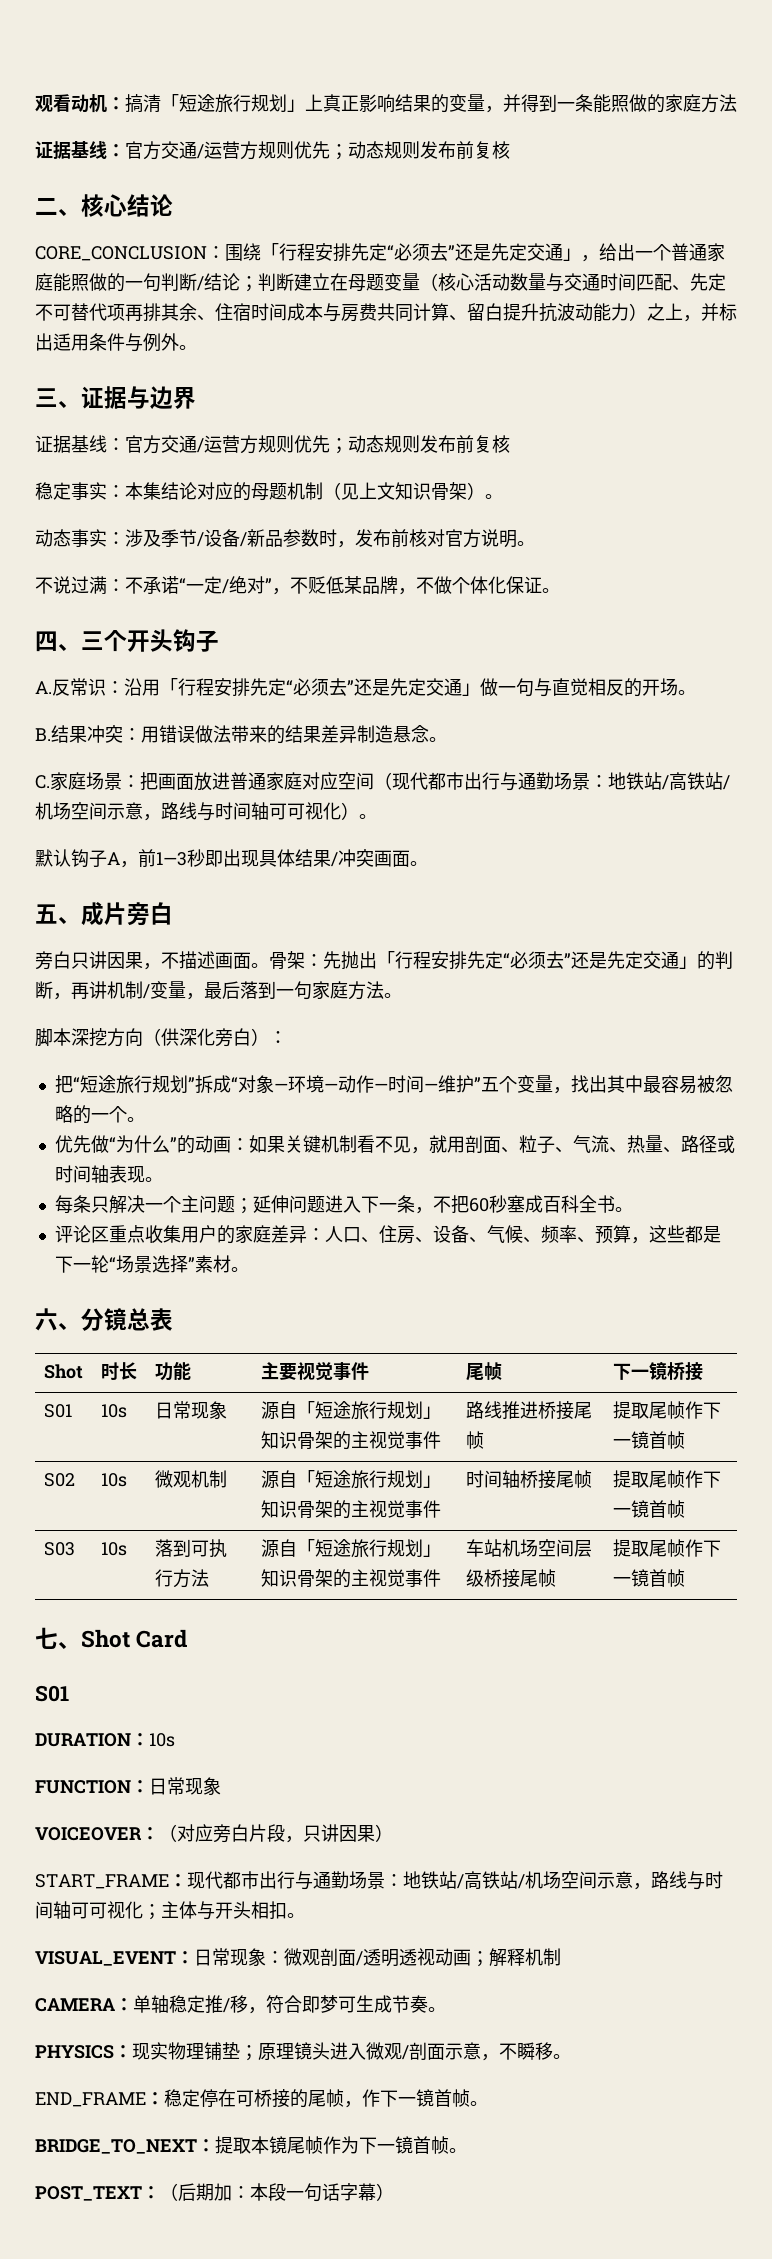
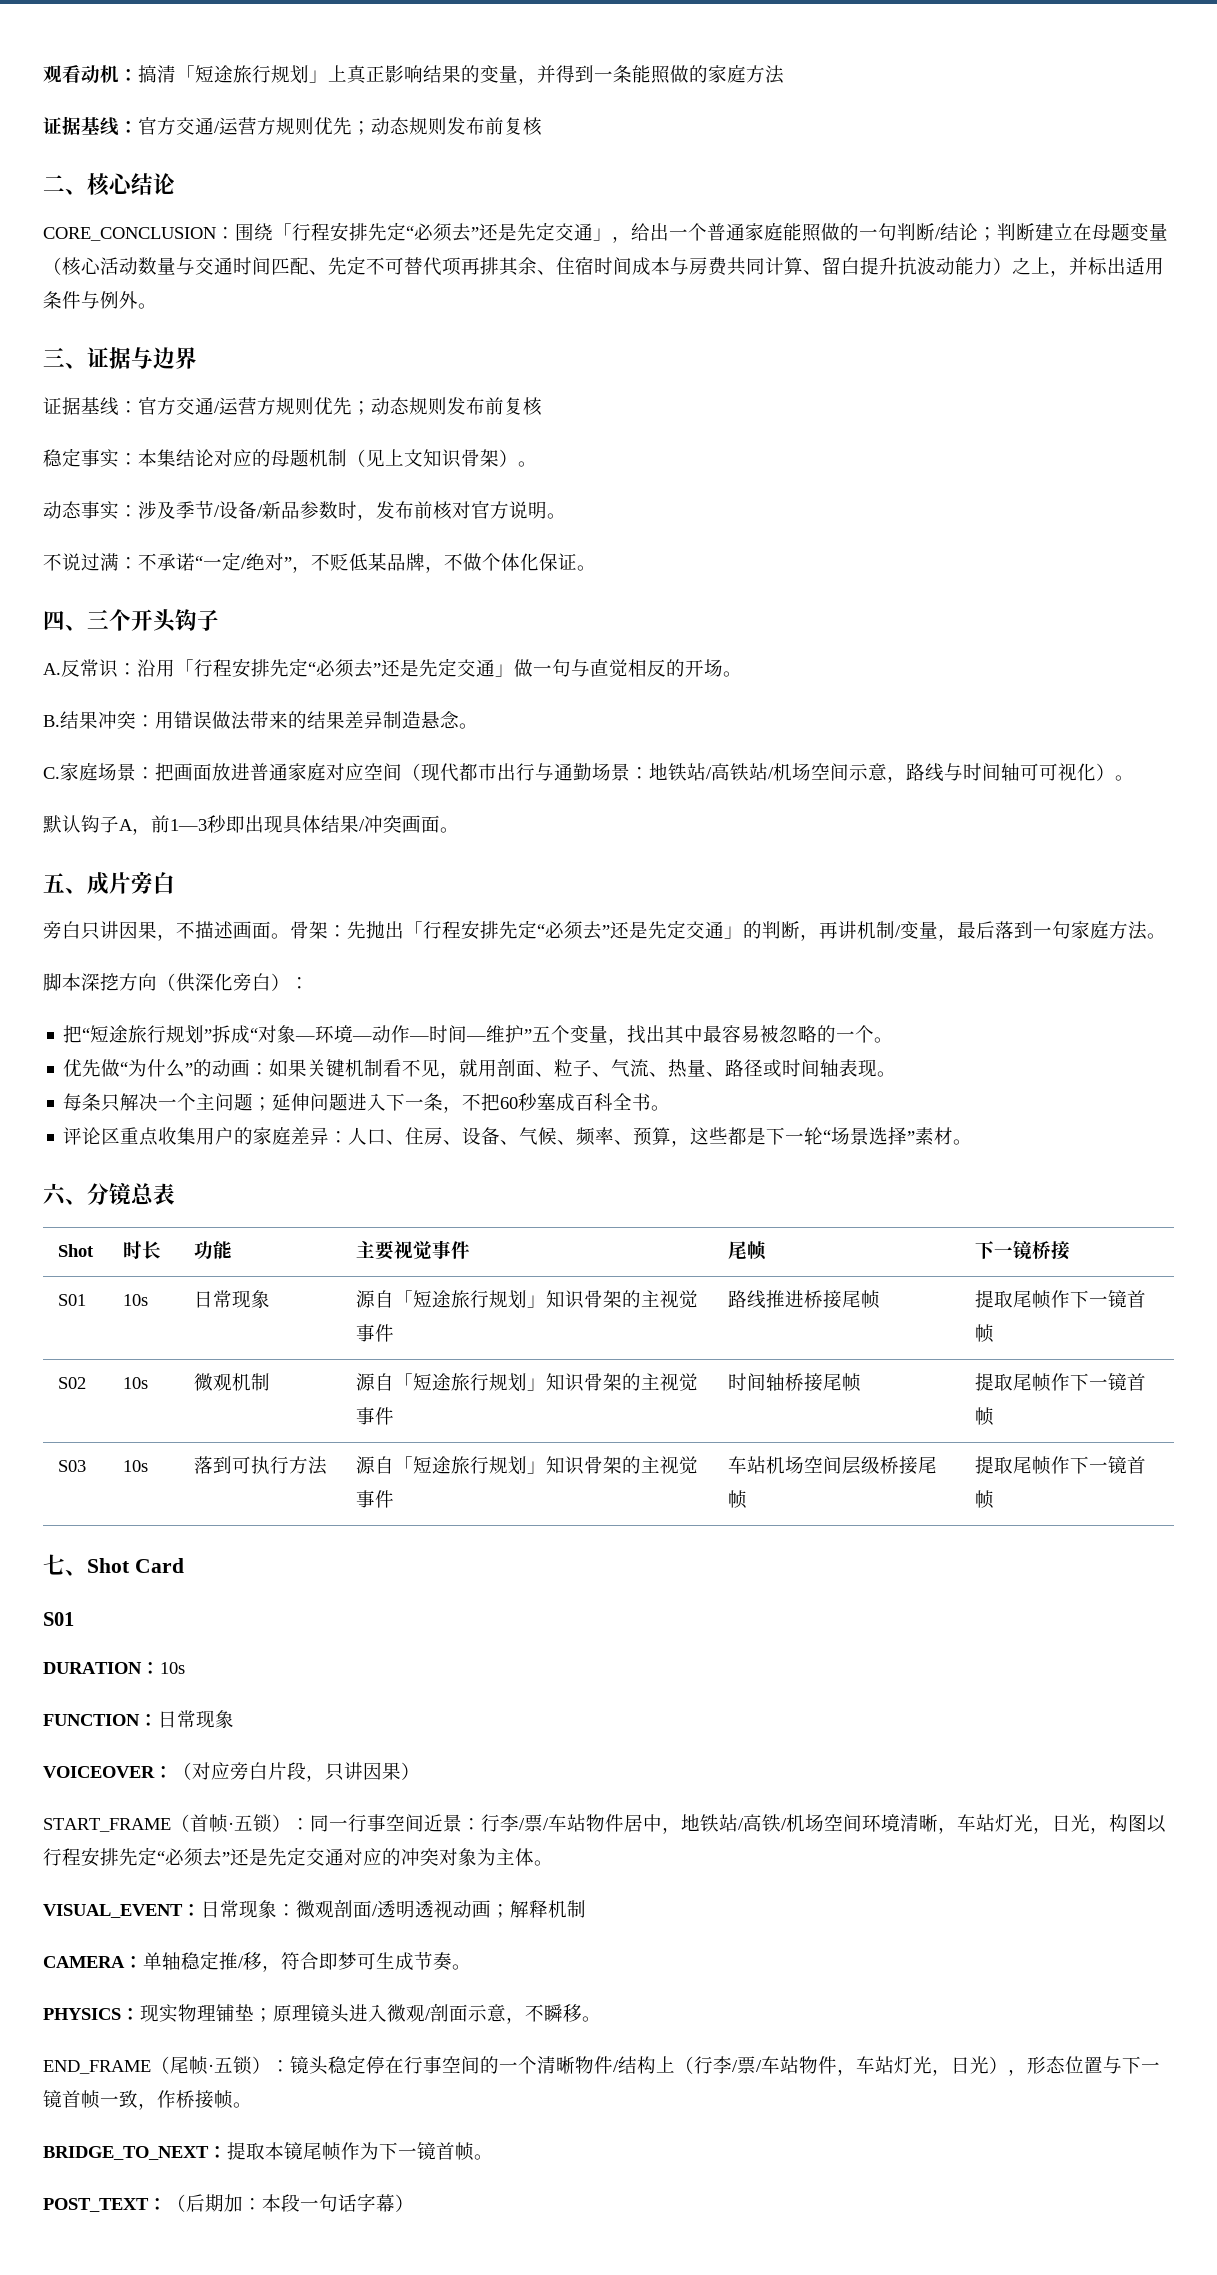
[169,1871,723,1890] [35,1901,287,1920] ：现代都市出行与通勤场景：地铁站/高铁站/机场空间示意，路线与时间轴可可视化；主体与开头相扣 -> [171,1814,1166,1834] [43,1847,534,1867] （首帧·五锁）：同一行事空间近景：行李/票/车站物件居中，地铁站/高铁/机场空间环境清晰，车站灯光，日光，构图以行程安排先定“必须去”还是先定交通对应的冲突对象为主体
[146,2089,452,2108] ：稳定停在可桥接的尾帧，作下一镜首 -> [151,2055,1160,2076] [43,2090,214,2110] （尾帧·五锁）：镜头稳定停在行事空间的一个清晰物件/结构上（行李/票/车站物件，车站灯光，日光），形态位置与下一镜首帧一致，作桥接

